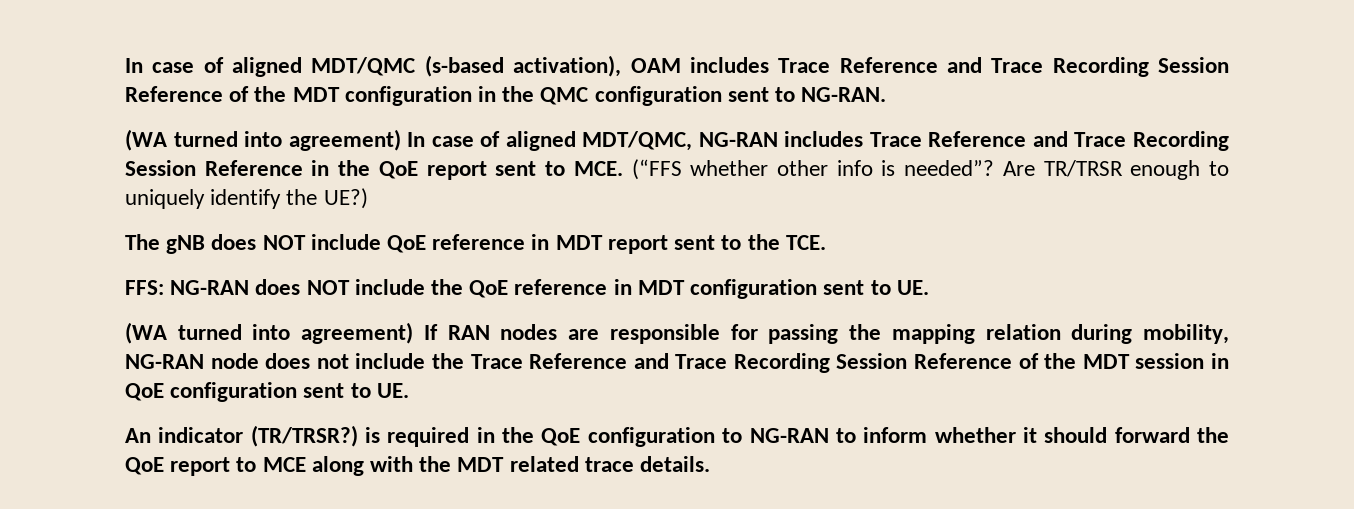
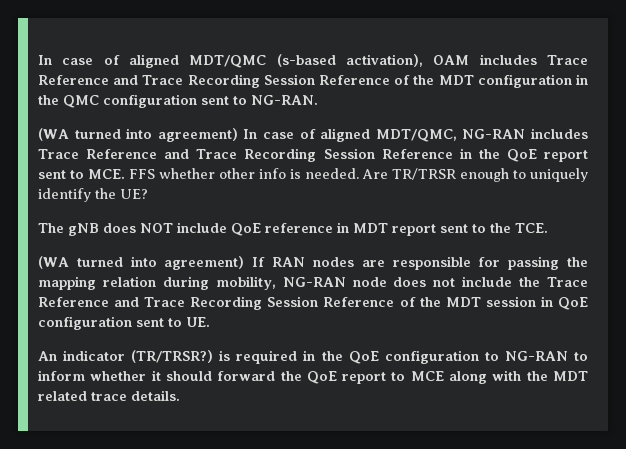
[631,159,682,180] (“FFS -> [129,169,155,179] FFS
[904,160,995,176] needed”? -> [305,168,359,179] needed.
[323,188,368,209] UE?) -> [120,189,148,199] UE?
[125,279,929,299] // FFS: NG-RAN does NOT include the QoE reference in MDT configuration sent to UE. -> (548, 228) none

